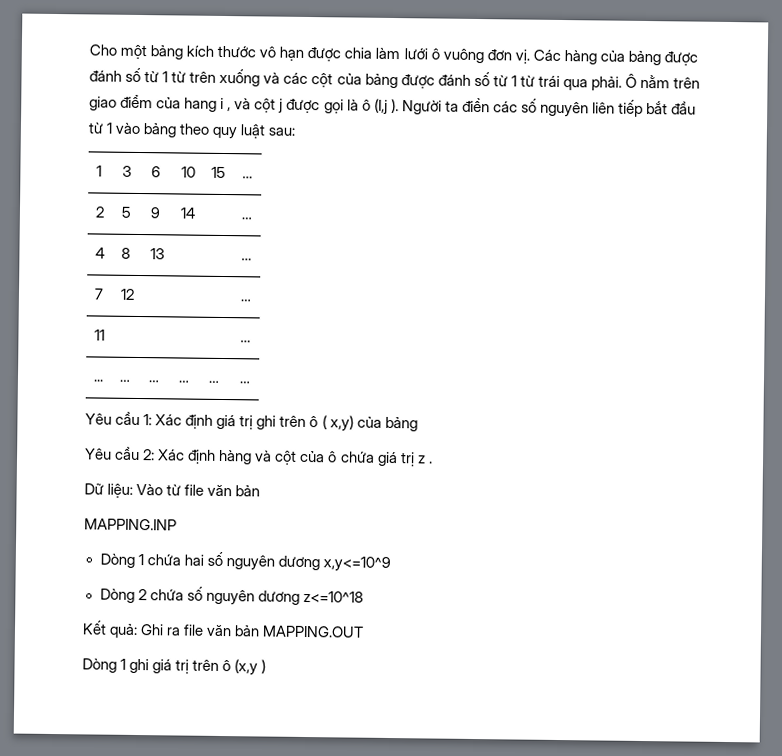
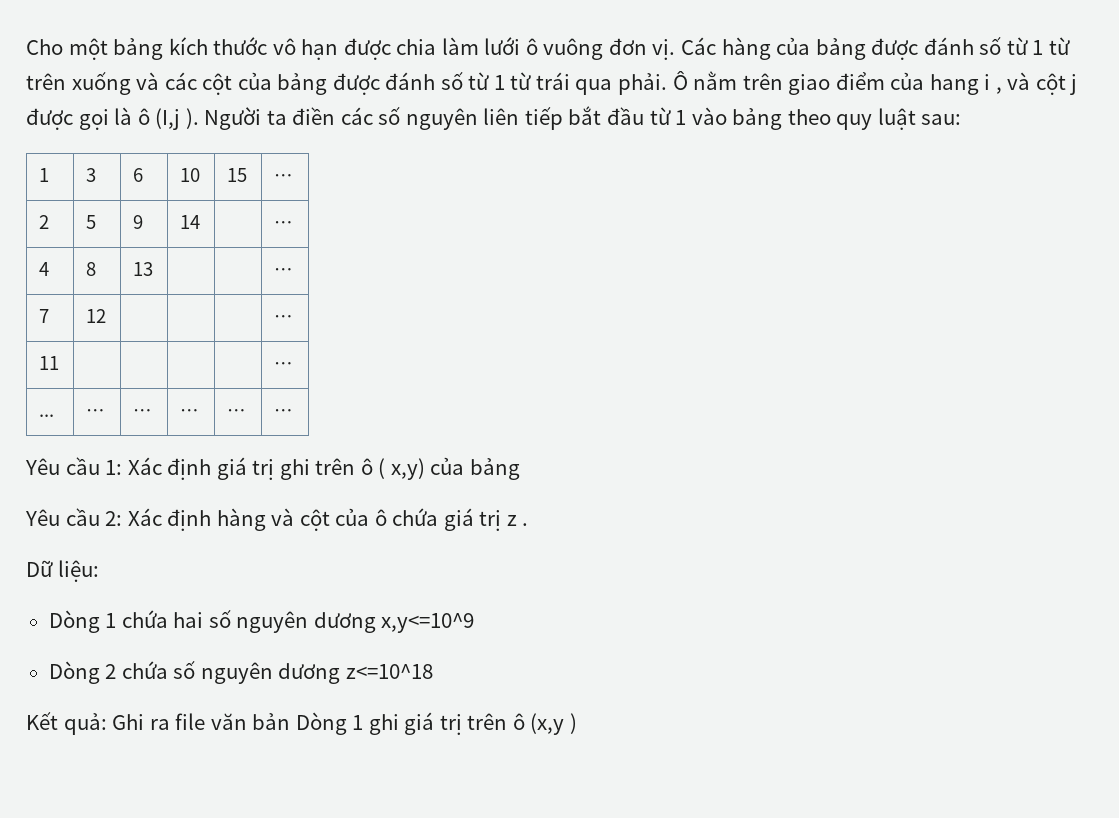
[136,483,261,497] [84,518,177,531] Vào từ file văn bản // MAPPING.INP -> (99, 571) none
[262,625,365,638] MAPPING.OUT // -> (291, 721) none

